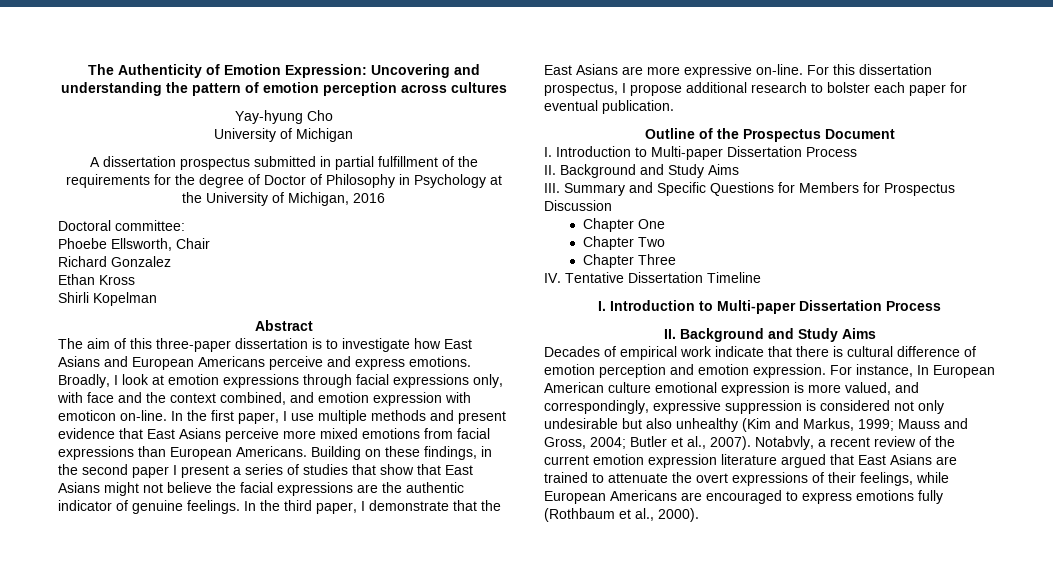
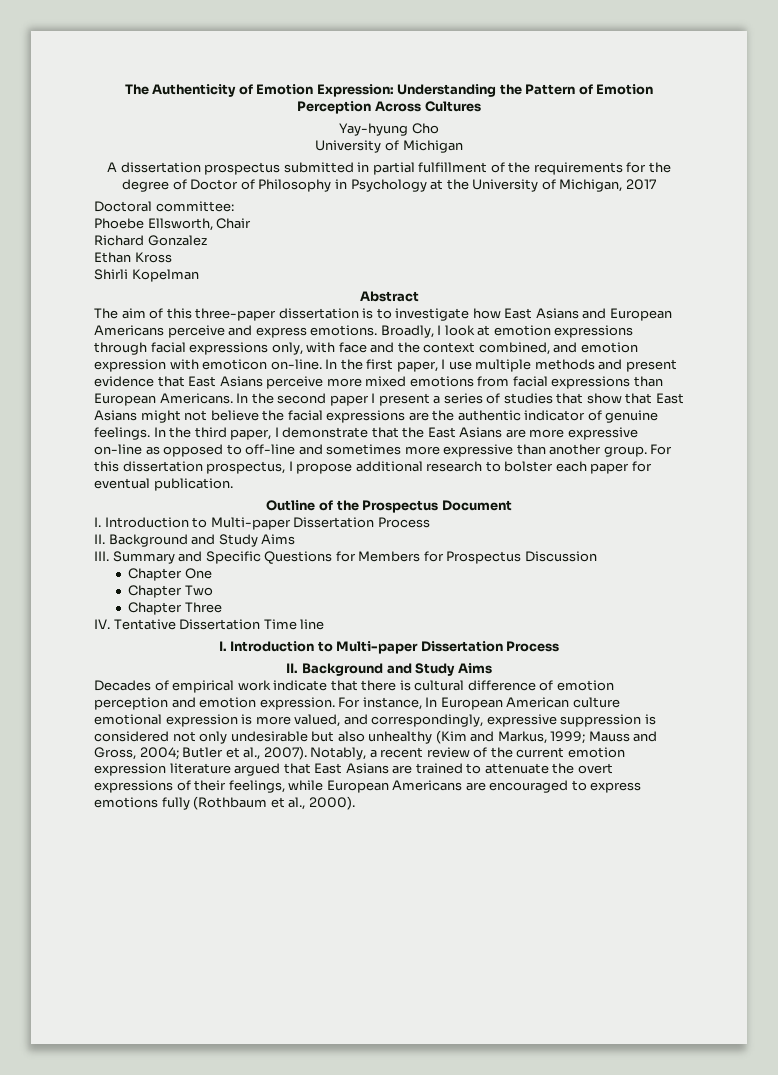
[370,64,480,78] [60,82,507,96] Uncovering and understanding the pattern of emotion perception across cultures -> [397,84,654,97] [297,101,481,114] Understanding the Pattern of Emotion Perception Across Cultures
[353,193,385,203] 2016 -> [625,179,656,190] 2017
[311,446,492,460] Building on these findings, in -> [236,393,249,403] In
[756,64,803,75] on-line. -> [94,444,647,457] on-line as opposed to off-line and sometimes more expressive than another group.
[707,272,761,283] Timeline -> [263,619,325,630] Time line
[755,436,814,450] Notabvly, -> [310,747,367,760] Notably,

